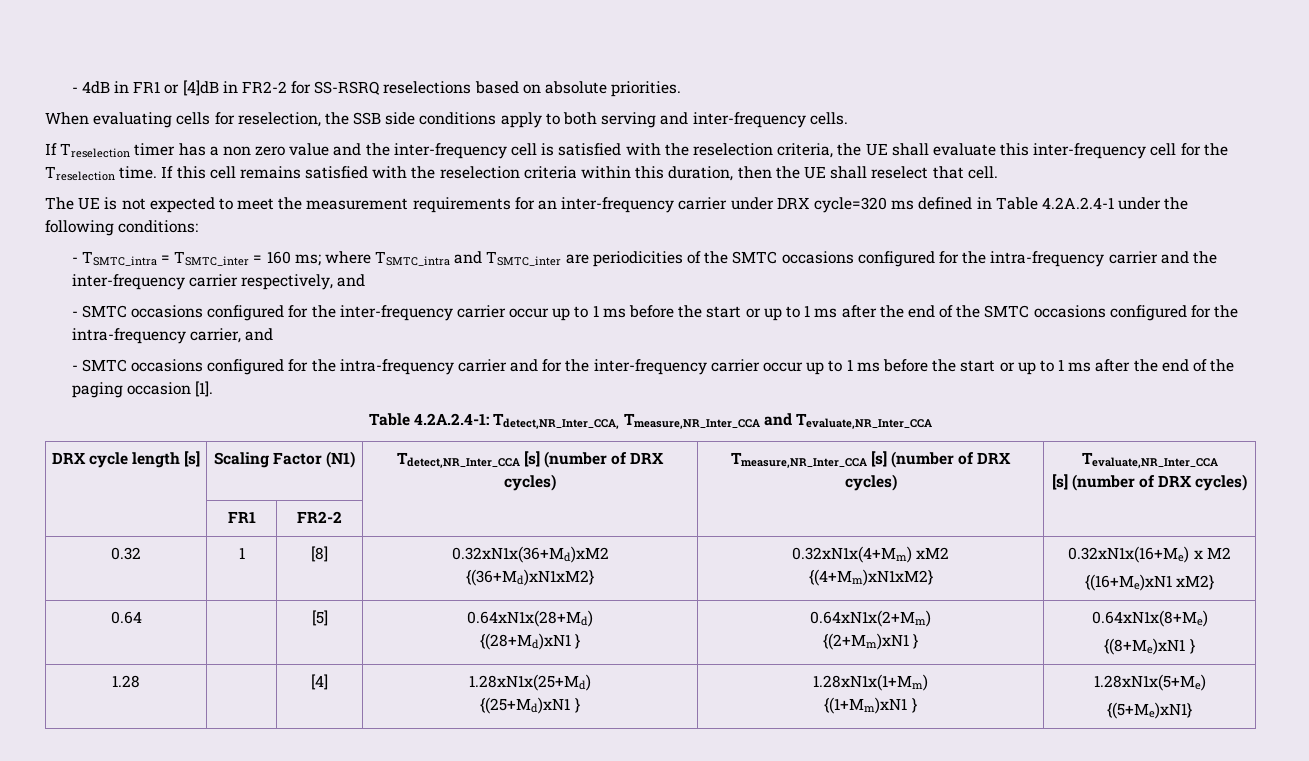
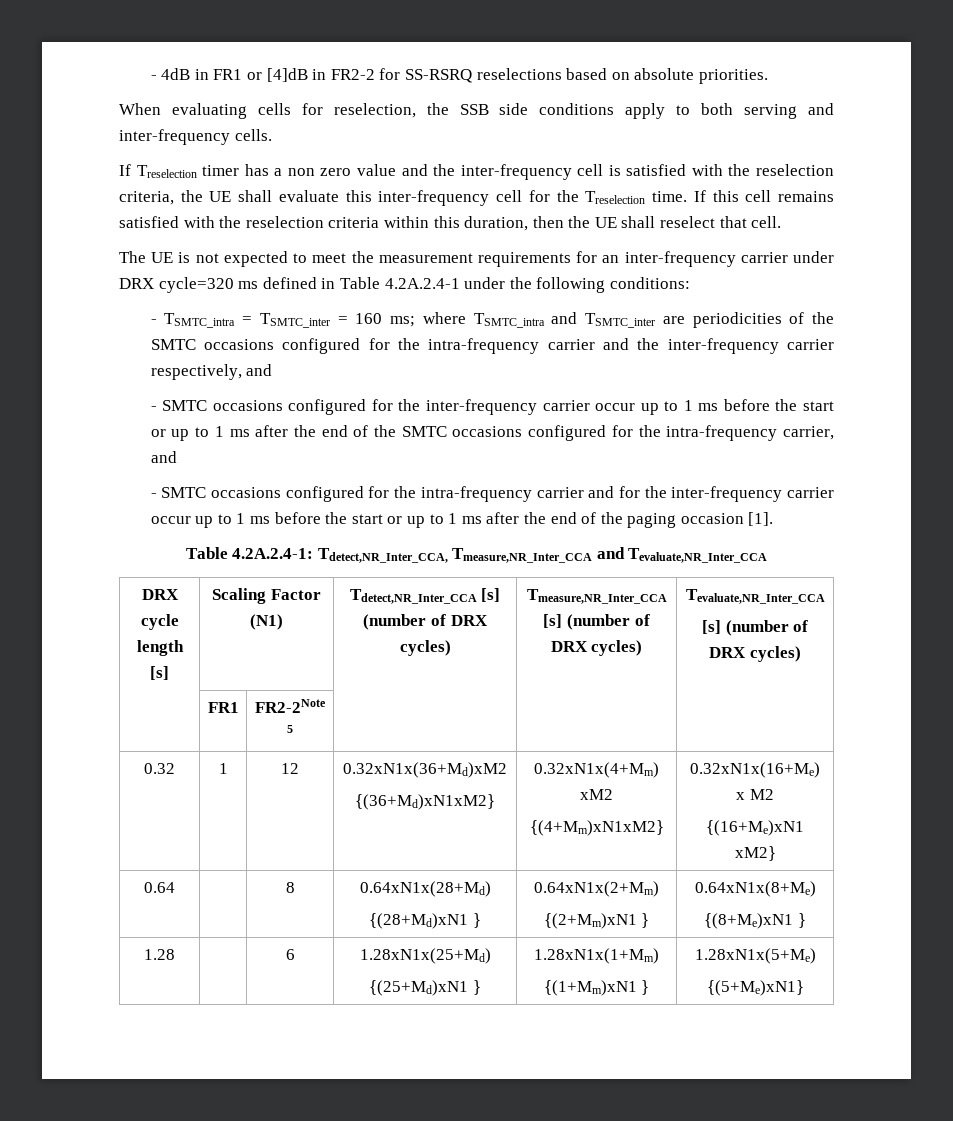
[297,511,342,523] FR2-2 -> [255,699,326,713] [287,725,293,733] FR2-2Note 5
[311,546,328,562] [8] -> [281,763,299,774] 12
[311,610,328,626] [5] -> [285,882,295,893] 8
[311,674,328,690] [4] -> [285,949,295,960] 6

